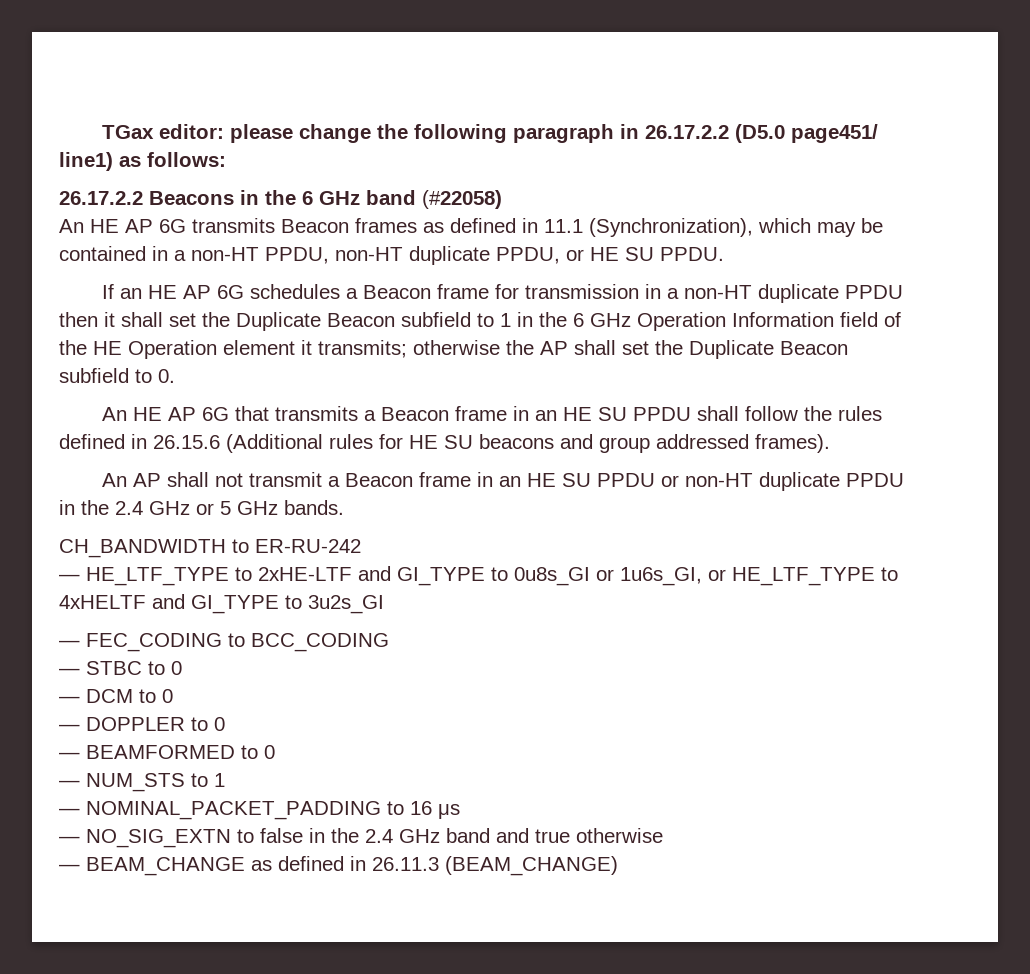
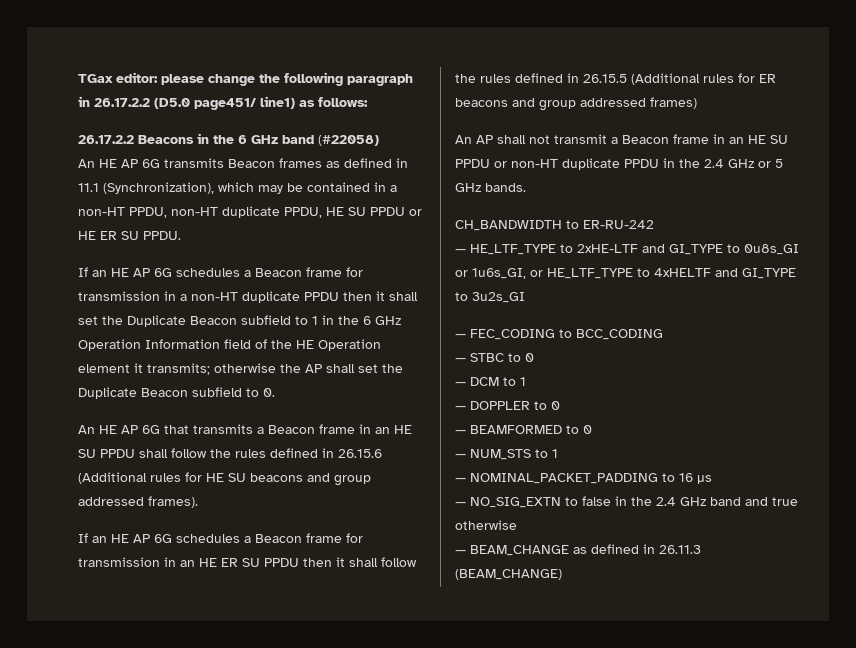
(560, 255) none -> [326,207,405,216] HE SU PPDU
(619, 254) none -> [100,231,117,240] ER
(830, 443) none -> [78,533,363,543] [78,557,417,567] [455,73,776,85] [455,97,697,111] // If an HE AP 6G schedules a Beacon frame for transmission in an HE ER SU PPDU then it shall follow the rules defined in 26.15.5 (Additional rules for ER beacons and group addressed frames)
[162,689,173,703] 0 -> [520,377,526,386] 1

